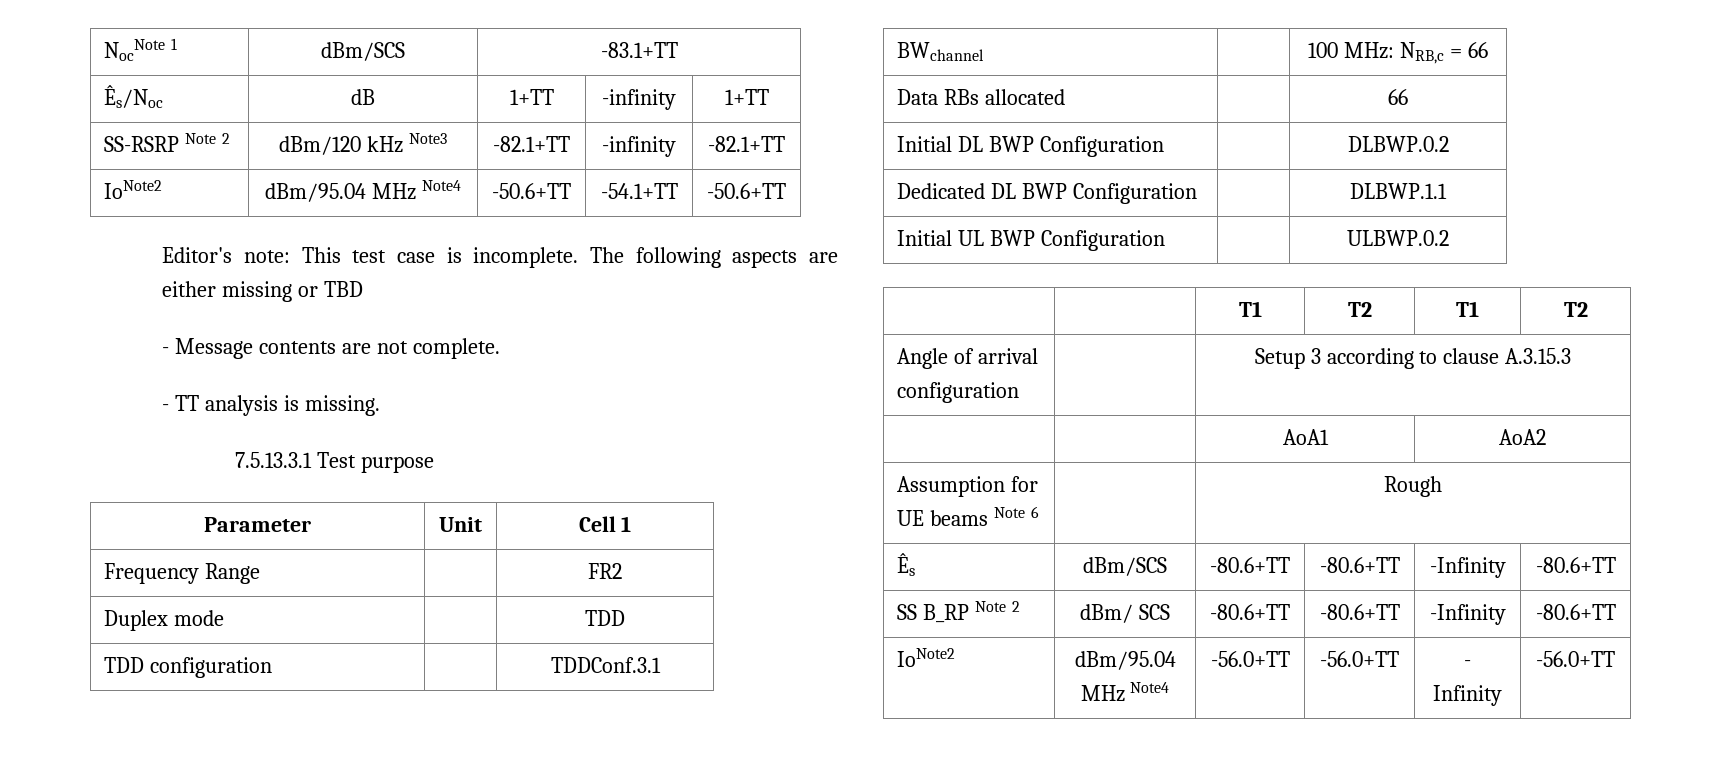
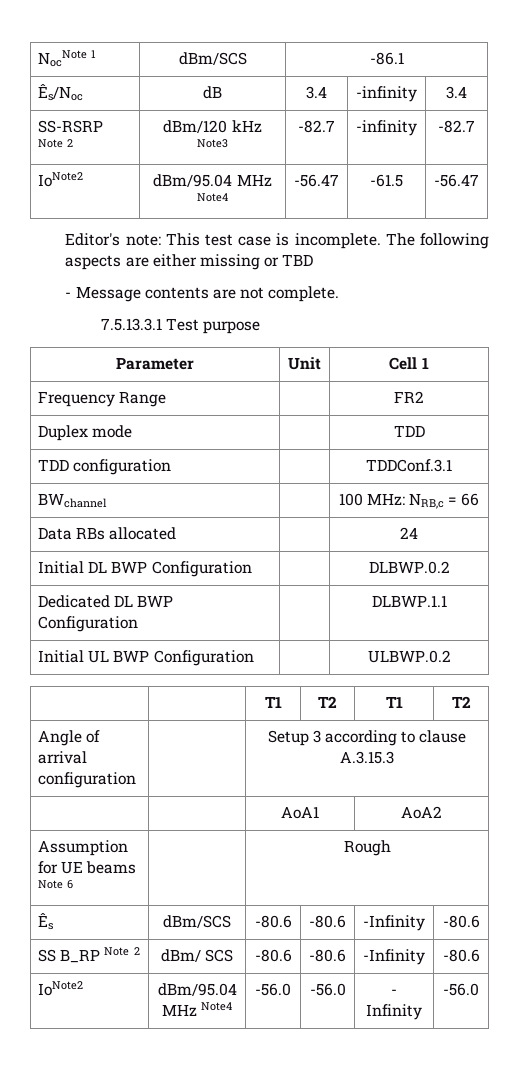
[600,42,678,58] -83.1+TT -> [369,52,404,65] -86.1
[509,89,554,105] [602,89,676,110] [724,89,769,105] 1+TT | -infinity | 1+TT -> [306,86,327,99] [356,86,417,102] [446,86,467,99] 3.4 | -infinity | 3.4
[493,136,570,152] [602,136,676,157] [708,136,785,152] [104,180,163,199] [265,180,461,202] [492,183,571,199] [600,183,678,199] [707,183,786,199] -82.1+TT | -infinity | -82.1+TT // IoNote2 | dBm/95.04 MHz Note4 | -50.6+TT | -54.1+TT | -50.6+TT -> [298,120,335,133] [356,120,417,136] [438,120,475,133] [38,172,84,187] [153,174,272,187] [196,193,228,202] [294,174,339,187] [370,174,403,187] [434,174,479,187] -82.7 | -infinity | -82.7 // IoNote2 | dBm/95.04 MHz Note4 | -56.47 | -61.5 | -56.47
[162,395,381,416] // - TT analysis is missing. -> (340, 294) none
[1388,89,1408,105] 66 -> [400,527,418,539] 24
[1210,557,1290,573] [1319,557,1400,573] [1429,557,1506,578] [1535,557,1616,573] -80.6+TT | -80.6+TT | -Infinity | -80.6+TT -> [254,915,292,928] [309,915,346,928] [363,915,425,931] [442,915,480,928] -80.6 | -80.6 | -Infinity | -80.6
[1210,604,1290,620] [1319,604,1400,620] [1429,604,1506,625] [1535,604,1616,620] [897,648,956,667] [1074,651,1176,670] [1080,682,1170,702] [1210,651,1290,667] [1320,651,1399,667] -80.6+TT | -80.6+TT | -Infinity | -80.6+TT // IoNote2 | dBm/95.04 MHz Note4 | -56.0+TT | -56.0+TT -> [254,949,292,962] [309,949,346,962] [363,949,425,965] [442,949,480,962] [38,981,84,996] [157,983,237,996] [161,1002,233,1016] [255,983,291,996] [309,983,346,996] -80.6 | -80.6 | -Infinity | -80.6 // IoNote2 | dBm/95.04 MHz Note4 | -56.0 | -56.0
[1536,651,1615,667] -56.0+TT -> [443,983,479,996] -56.0

